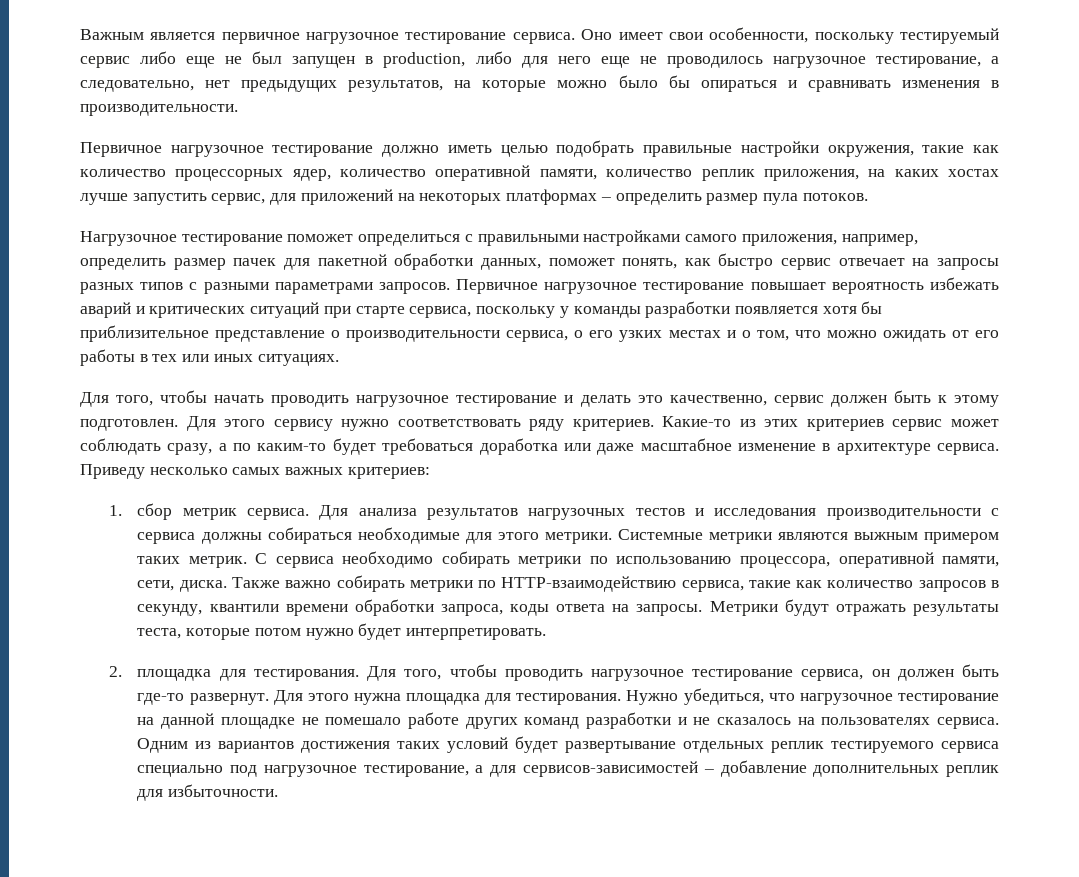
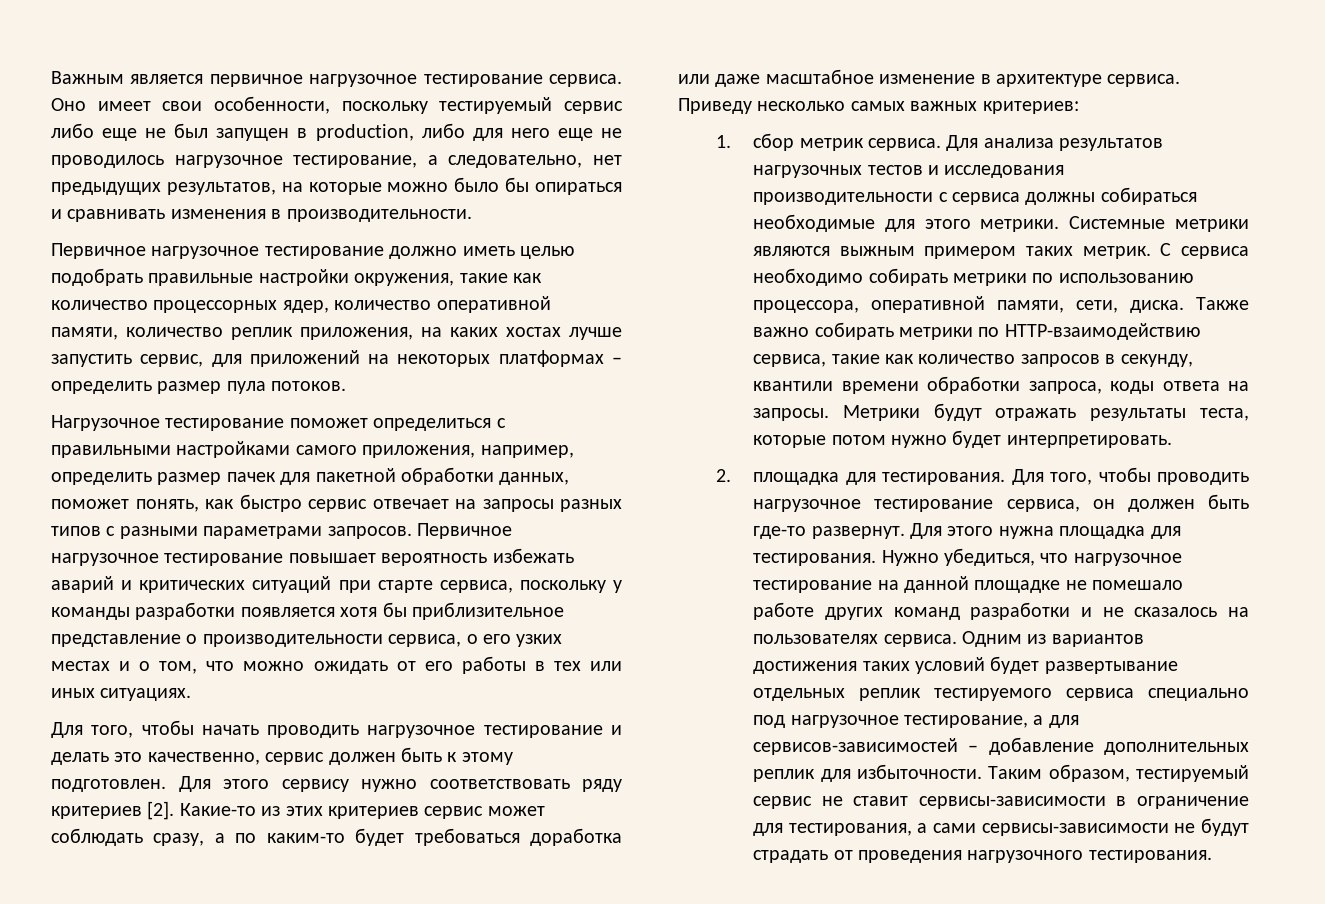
[572,419,654,431] критериев. -> [51,801,175,820] критериев [2].
(279, 790) none -> [988,764,1249,782] [753,796,1249,809] [753,818,1249,836] [753,850,1212,863] Таким образом, тестируемый сервис не ставит сервисы-зависимости в ограничение для тестирования, а сами сервисы-зависимости не будут страдать от проведения нагрузочного тестирования.

